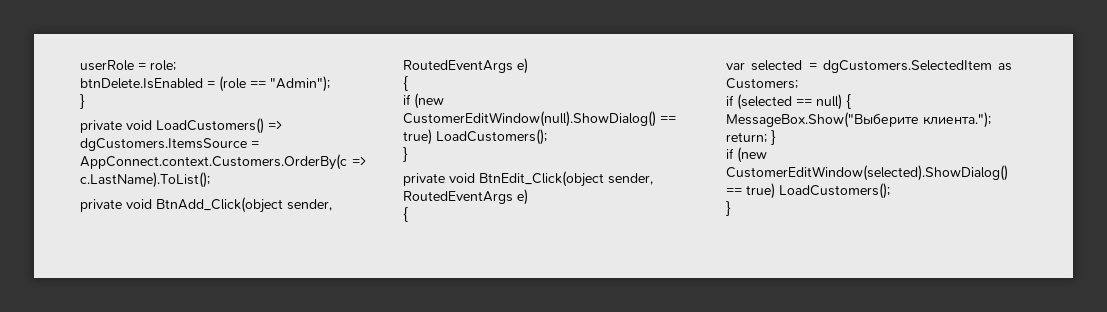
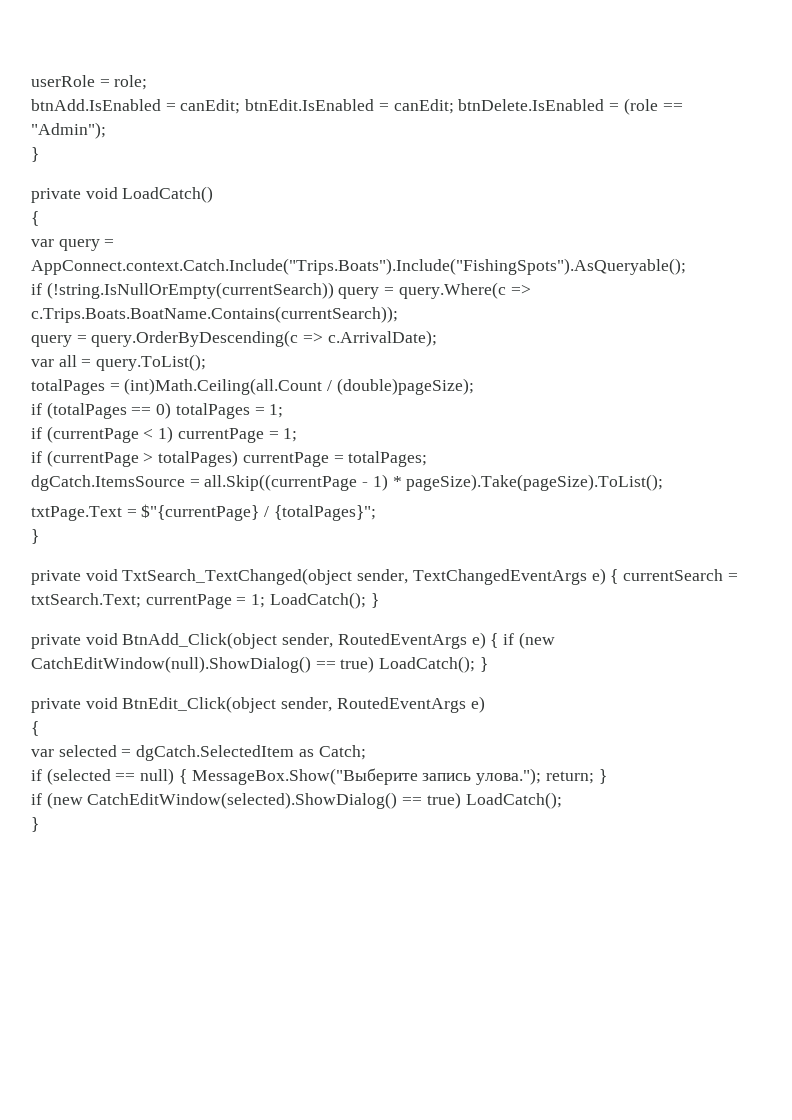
(176, 65) none -> [31,99,454,114] btnAdd.IsEnabled = canEdit; btnEdit.IsEnabled = canEdit;
[156,118,282,134] [80,138,259,151] [80,154,366,170] [80,172,210,188] LoadCustomers() => dgCustomers.ItemsSource = AppConnect.context.Customers.OrderBy(c => c.LastName).ToList(); -> [122,186,214,203] [31,211,39,226] [31,239,115,251] [31,258,686,275] [31,282,531,299] [31,306,398,323] [31,330,437,347] [31,354,207,371] [31,378,474,395] [31,402,284,419] [31,426,298,443] [31,450,428,467] [31,474,664,491] [31,504,376,521] [31,529,39,544] [31,568,738,585] [31,592,379,609] LoadCatch() // { // var query = AppConnect.context.Catch.Include("Trips.Boats").Include("FishingSpots").AsQueryable(); // if (!string.IsNullOrEmpty(currentSearch)) query = query.Where(c => c.Trips.Boats.BoatName.Contains(currentSearch)); // query = query.OrderByDescending(c => c.ArrivalDate); // var all = query.ToList(); // totalPages = (int)Math.Ceiling(all.Count / (double)pageSize); // if (totalPages == 0) totalPages = 1; // if (currentPage < 1) currentPage = 1; // if (currentPage > totalPages) currentPage = totalPages; // dgCatch.ItemsSource = all.Skip((currentPage - 1) * pageSize).Take(pageSize).ToList(); // txtPage.Text = $"{currentPage} / {totalPages}"; // } // private void TxtSearch_TextChanged(object sender, TextChangedEventArgs e) { currentSearch = txtSearch.Text; currentPage = 1; LoadCatch(); }
[403,76,408,91] [403,93,444,109] [403,111,676,127] [403,129,547,145] // { // if (new CustomerEditWindow(null).ShowDialog() == true) LoadCustomers(); // -> [490,632,555,649] [31,656,476,673] { if (new CatchEditWindow(null).ShowDialog() == true) LoadCatch();
[822,60,1012,73] [726,78,798,89] dgCustomers.SelectedItem as Customers; -> [136,745,366,761] dgCatch.SelectedItem as Catch;
[923,112,991,128] клиента."); -> [422,768,542,785] запись улова.");
[726,165,1008,181] [726,183,890,199] CustomerEditWindow(selected).ShowDialog() == true) LoadCustomers(); -> [87,792,562,809] CatchEditWindow(selected).ShowDialog() == true) LoadCatch();

